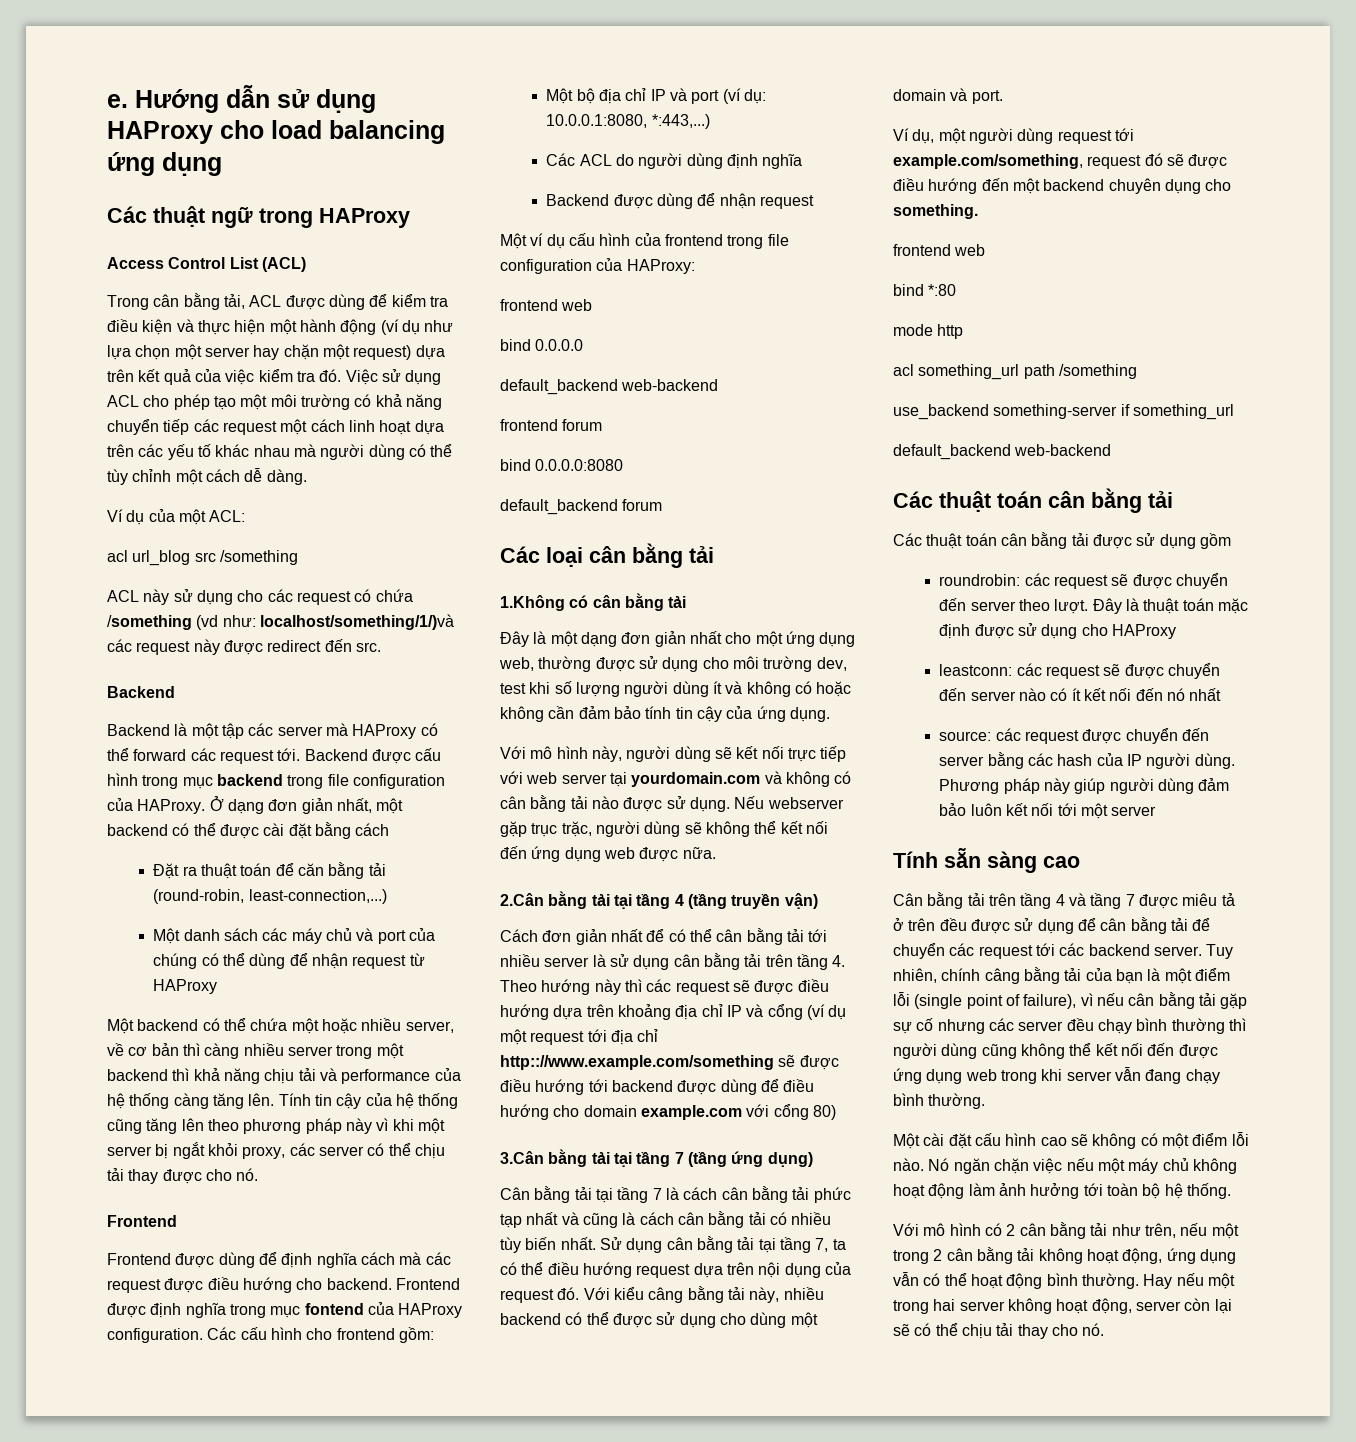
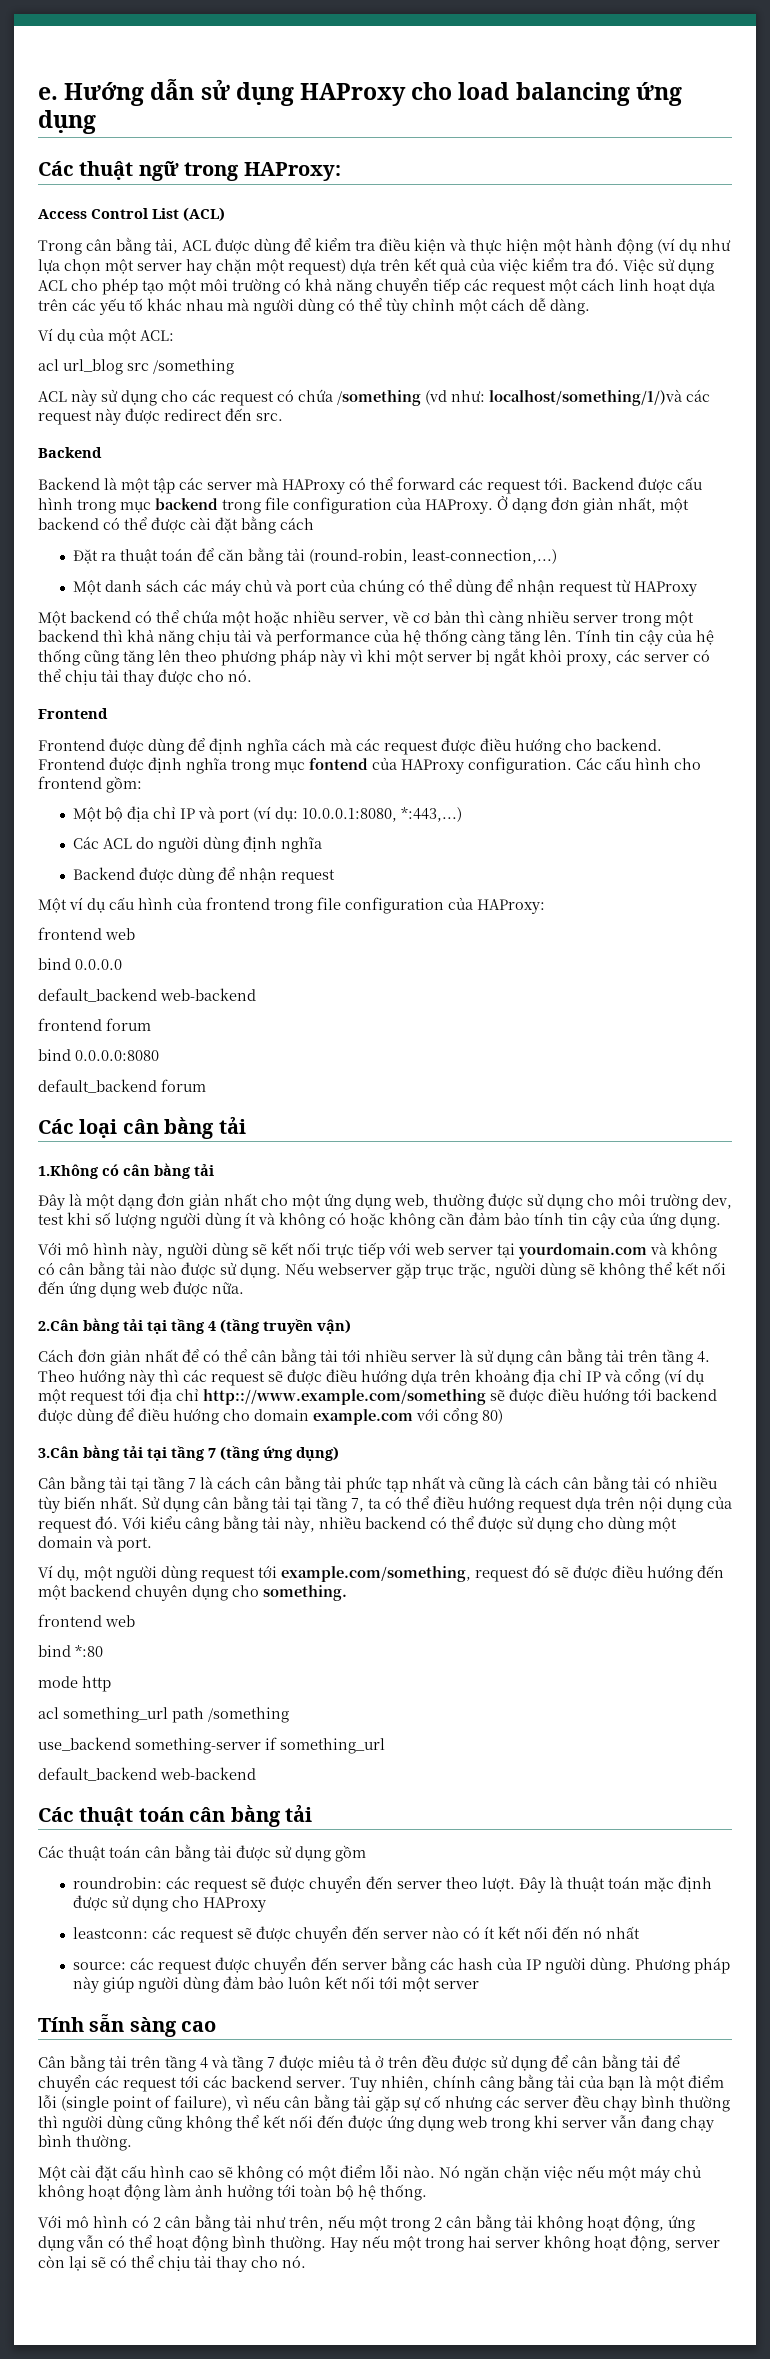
[319,208,410,228] HAProxy -> [243,162,341,181] HAProxy:

